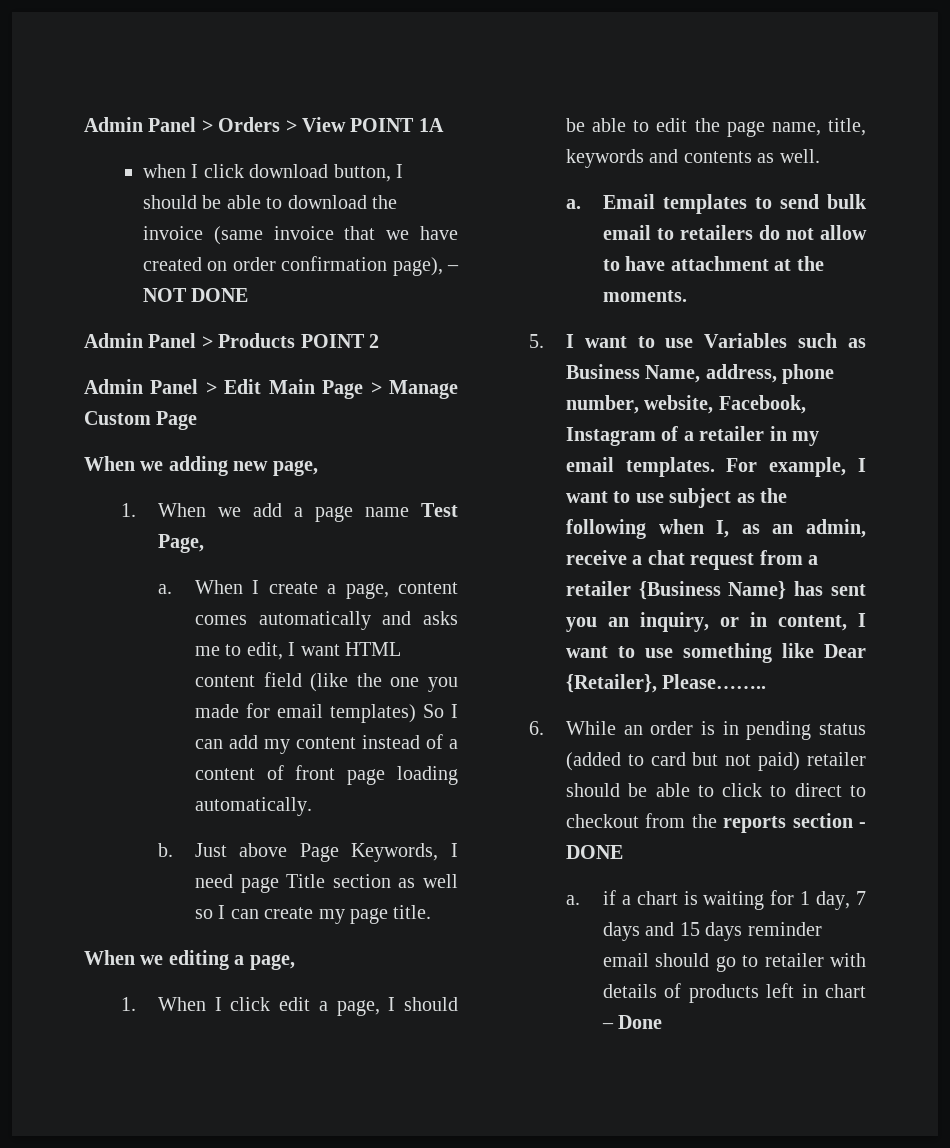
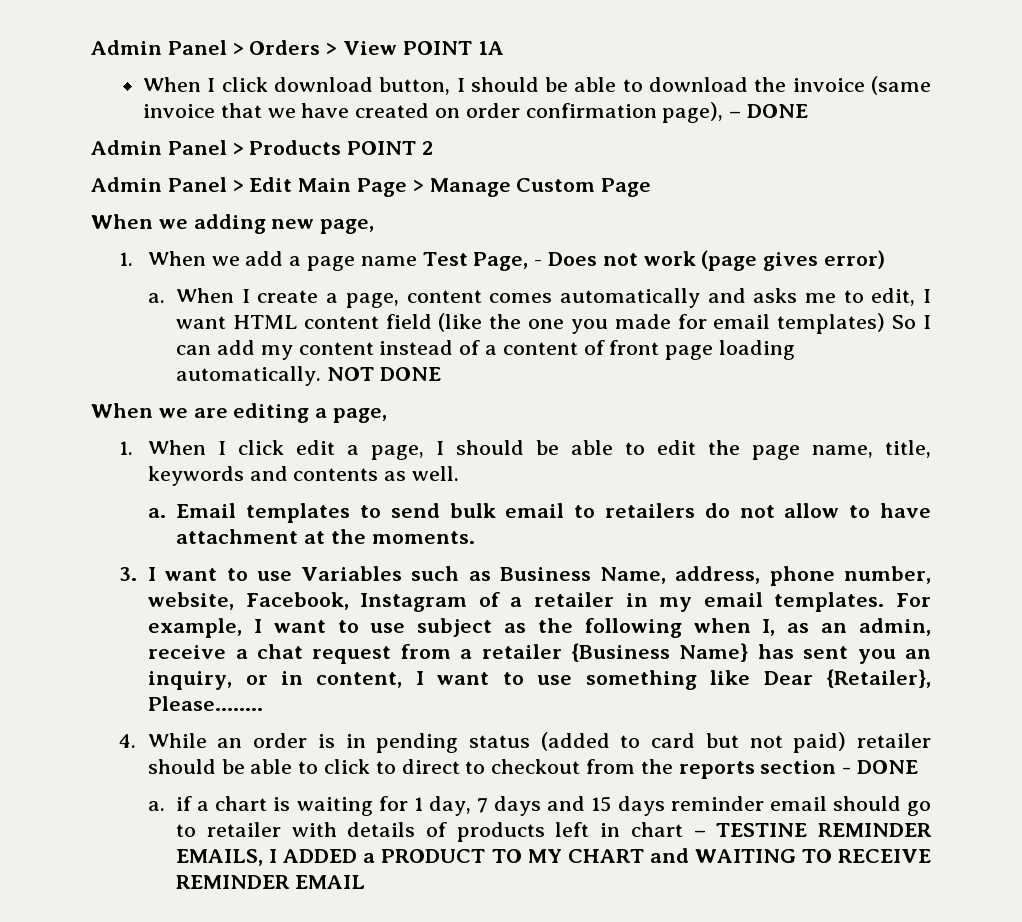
[142,164,186,178] when -> [143,77,202,92] When
[142,288,187,302] NOT -> (742, 114) none
(204, 543) none -> [534,250,885,271] - Does not work (page gives error)
[157,843,458,862] [194,874,459,893] [194,905,432,924] [84,950,164,965] // b. Just above Page Keywords, I need page Title section as well so I can create my page title. // When we -> [326,367,441,381] [91,403,228,418] NOT DONE // When we are
[528,334,544,348] 5. -> [119,567,138,581] 3.
[528,721,544,735] 6. -> [119,734,137,748] 4.
[618,1015,663,1029] Done -> [716,823,932,837] [176,848,931,866] [176,875,365,889] TESTINE REMINDER EMAILS, I ADDED a PRODUCT TO MY CHART and WAITING TO RECEIVE REMINDER EMAIL

